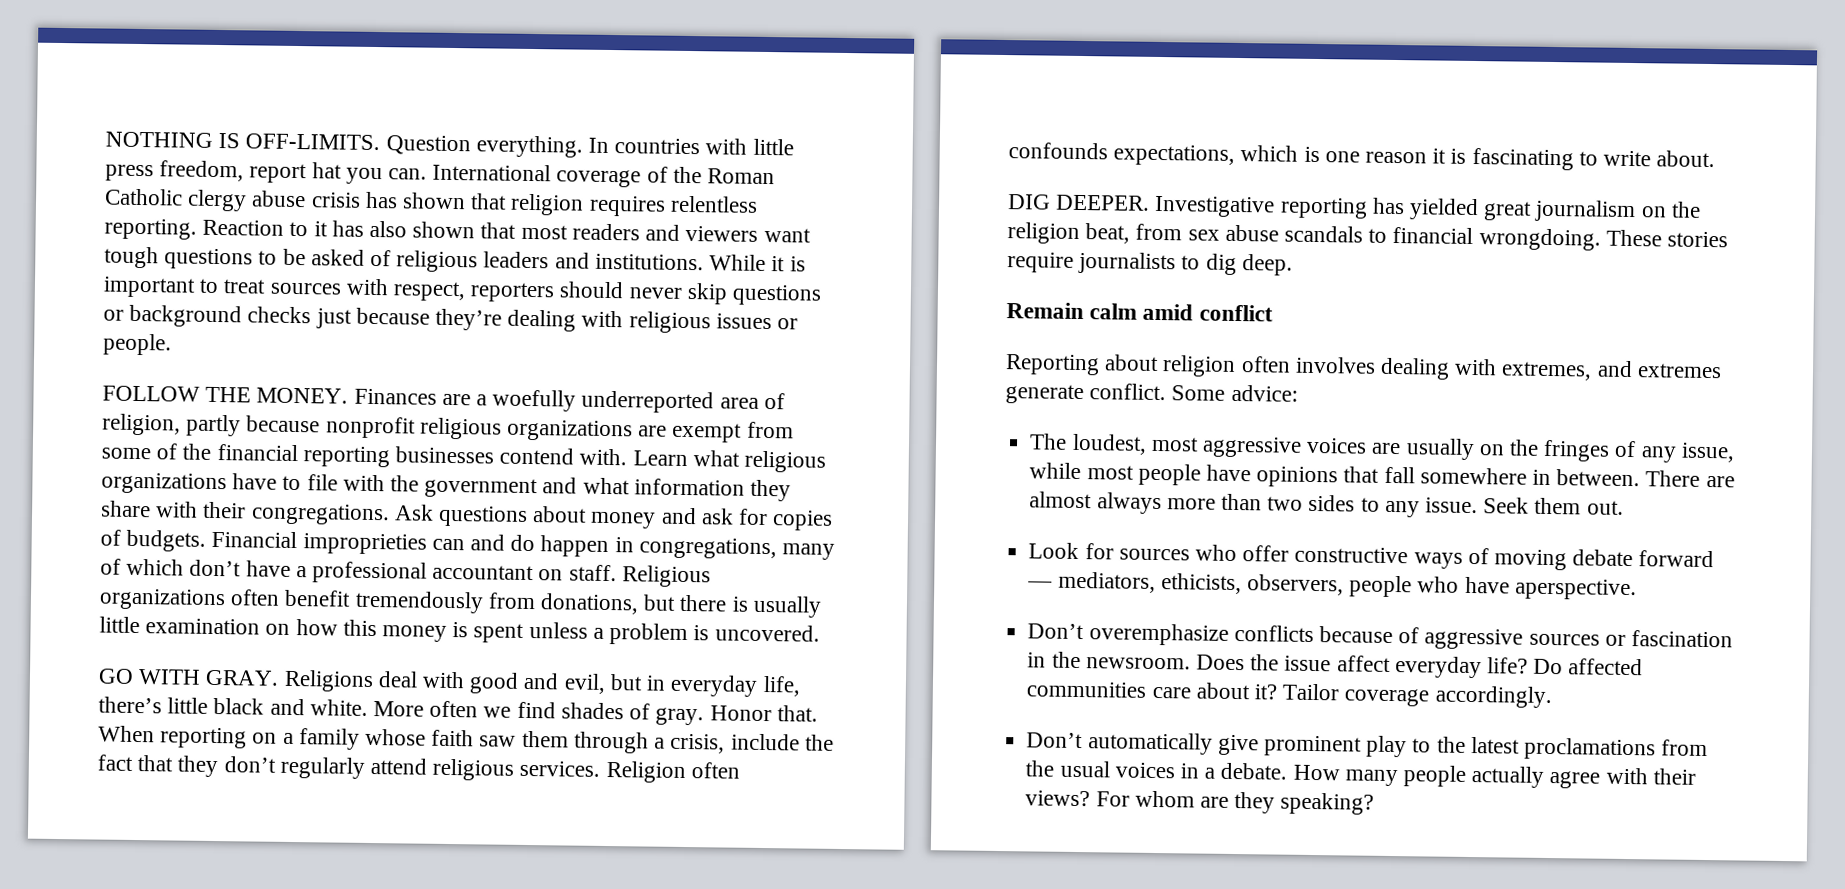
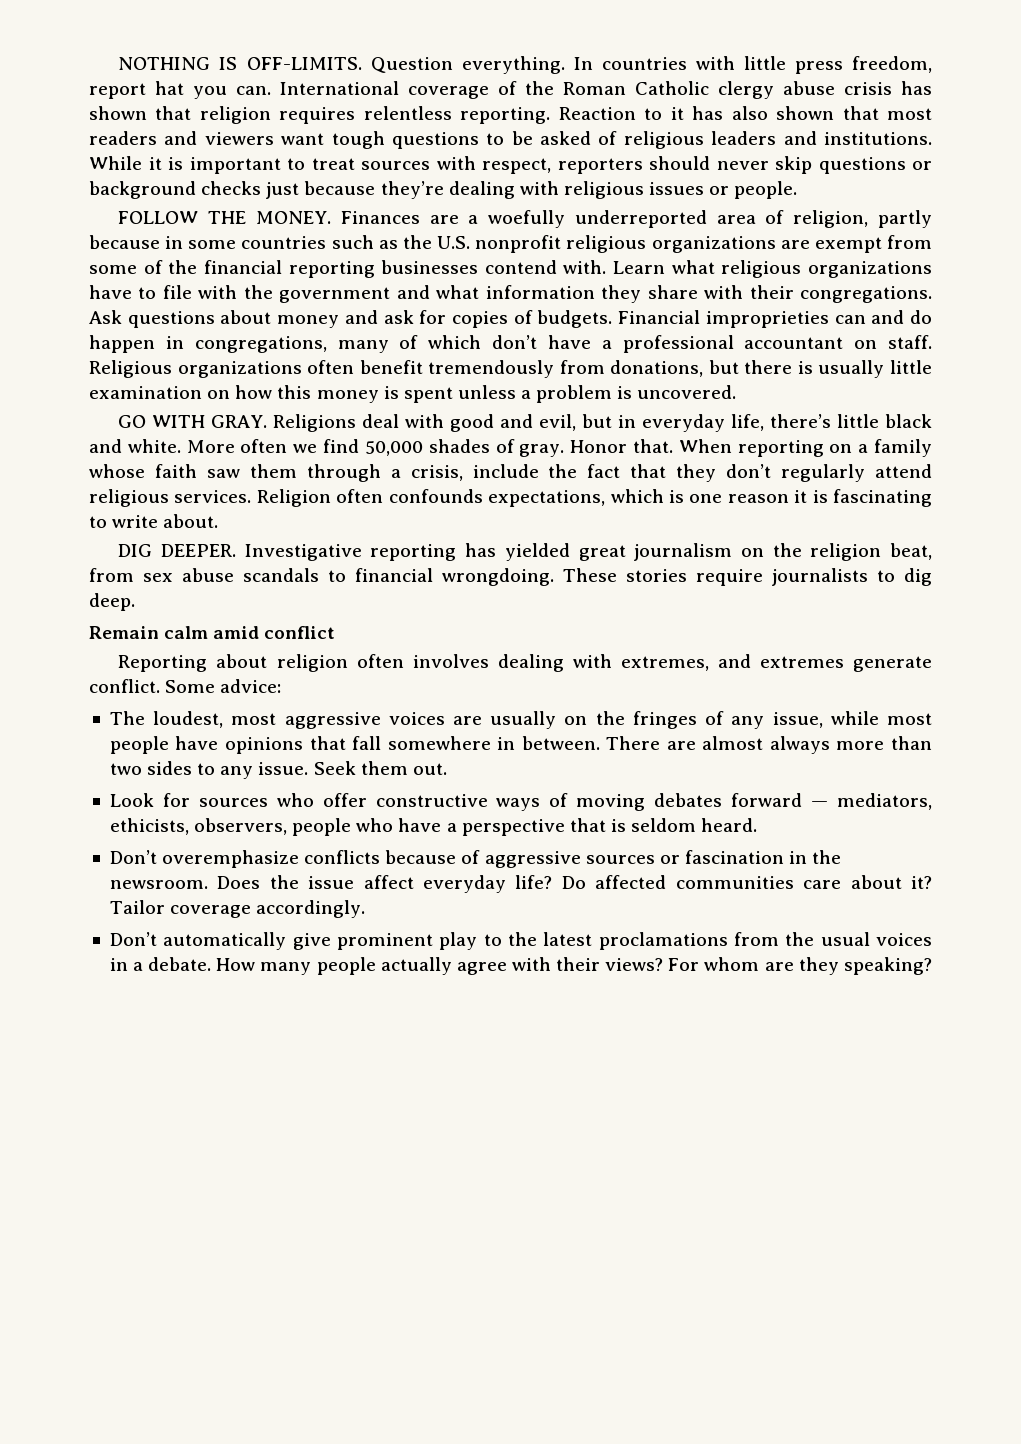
(321, 424) none -> [165,235,471,249] in some countries such as the U.S.
(556, 710) none -> [364,441,423,456] 50,000
[1572,549,1634,567] debate -> [654,793,723,807] debates
[1514,578,1637,601] aperspective. -> [446,818,758,836] a perspective that is seldom heard.

